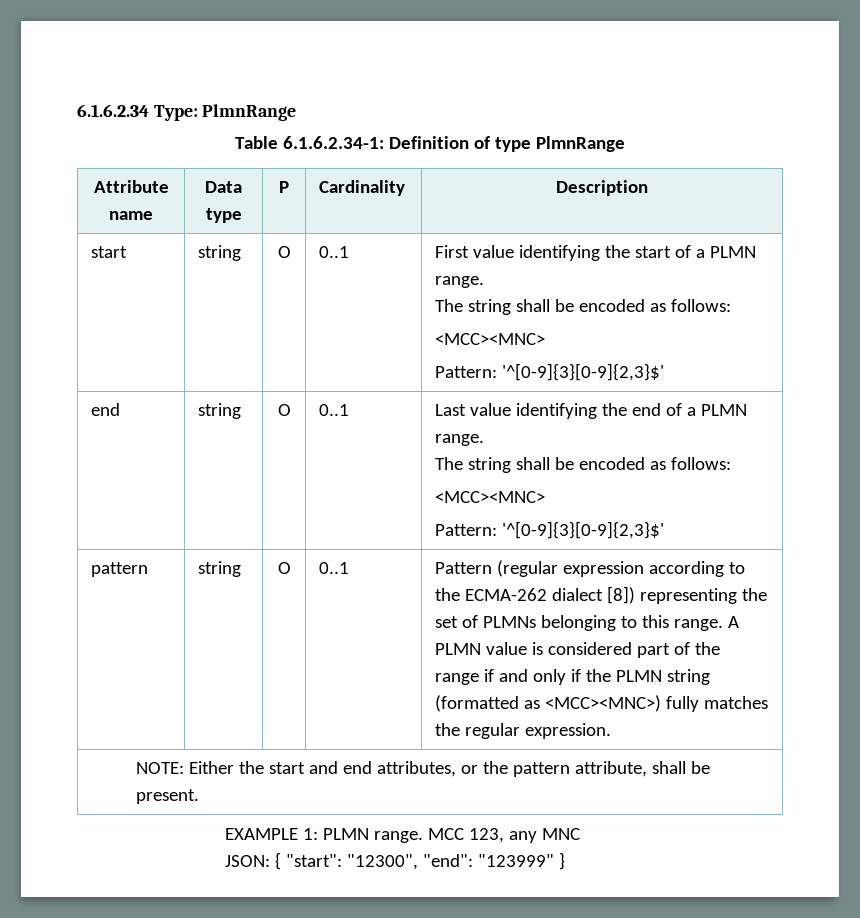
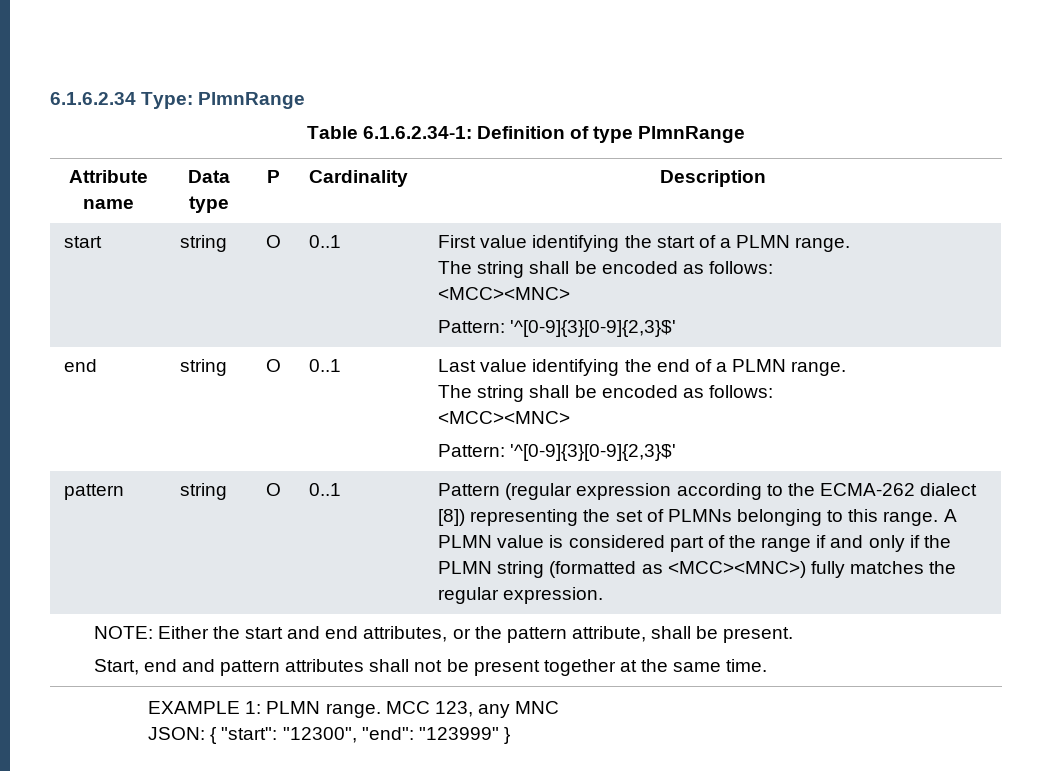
(199, 796) none -> [93,659,768,676] // Start, end and pattern attributes shall not be present together at the same time.

